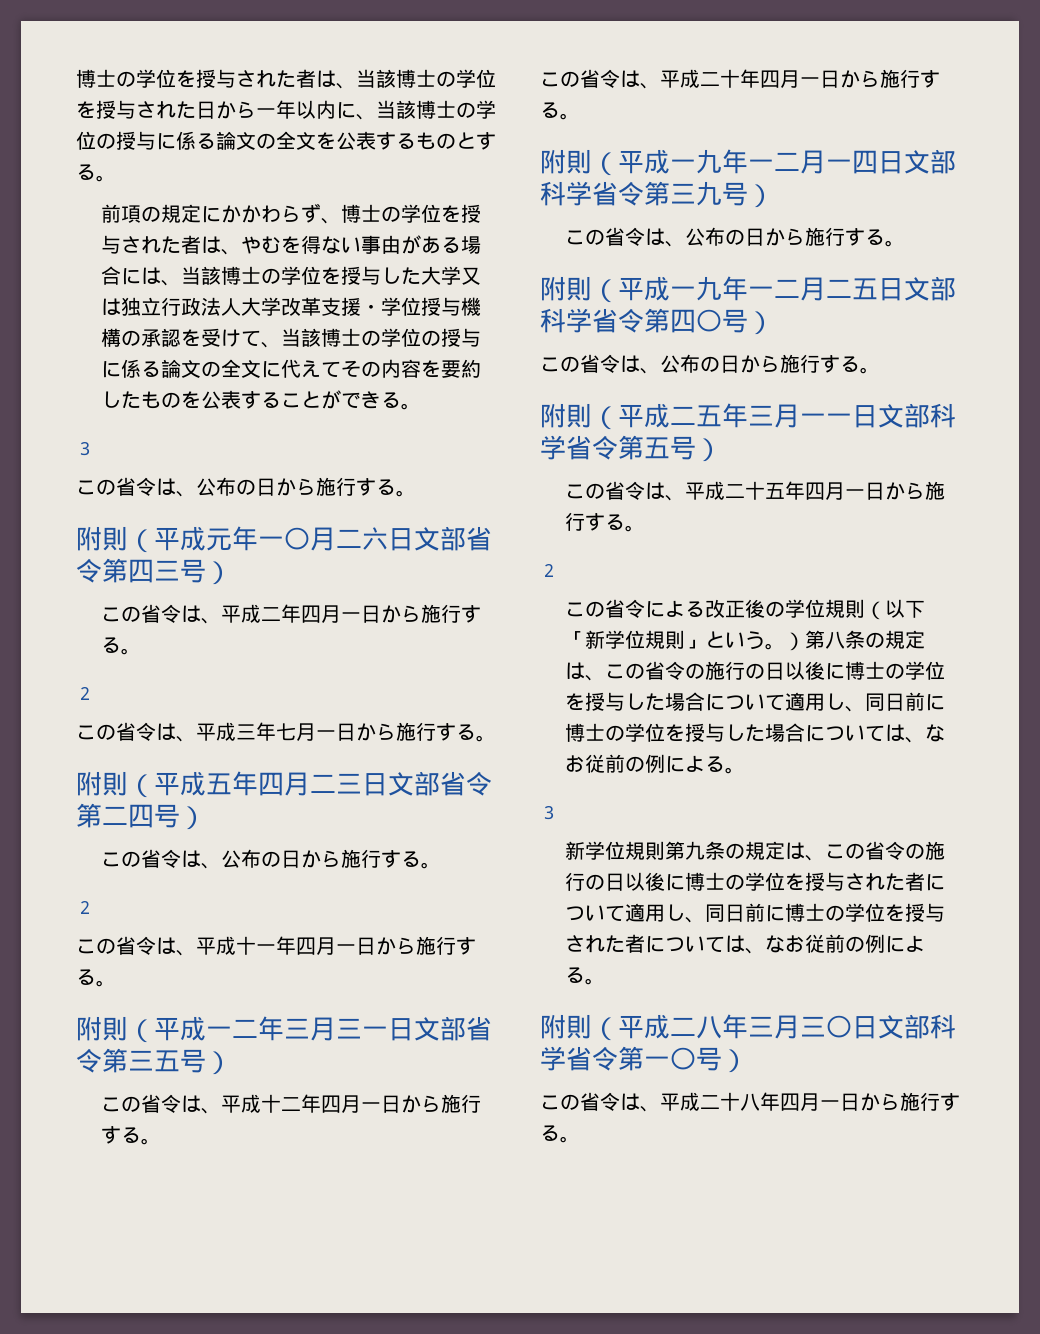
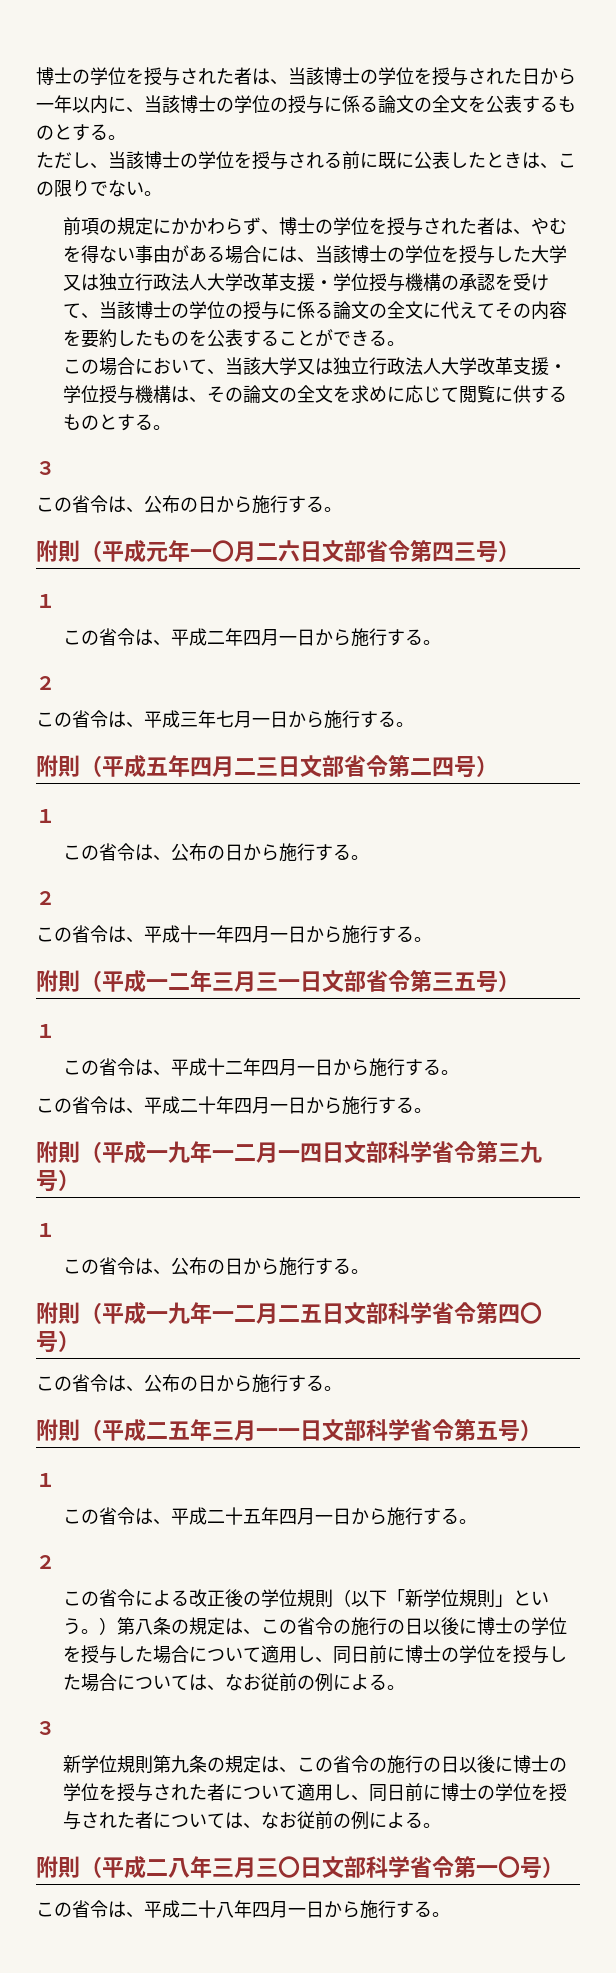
(116, 178) none -> [36,151,576,170] [36,179,162,197] // ただし、当該博士の学位を授与される前に既に公表したときは、この限りでない。
(421, 406) none -> [63,357,568,376] [63,385,568,404] [63,414,172,431] // この場合において、当該大学又は独立行政法人大学改革支援・学位授与機構は、その論文の全文を求めに応じて閲覧に供するものとする。
(232, 573) none -> [36,594,55,608] // １
(206, 818) none -> [36,809,55,823] // １
(232, 1063) none -> [36,1024,55,1038] // １
(774, 196) none -> [36,1223,55,1237] // １
(722, 450) none -> [36,1473,55,1487] // １

